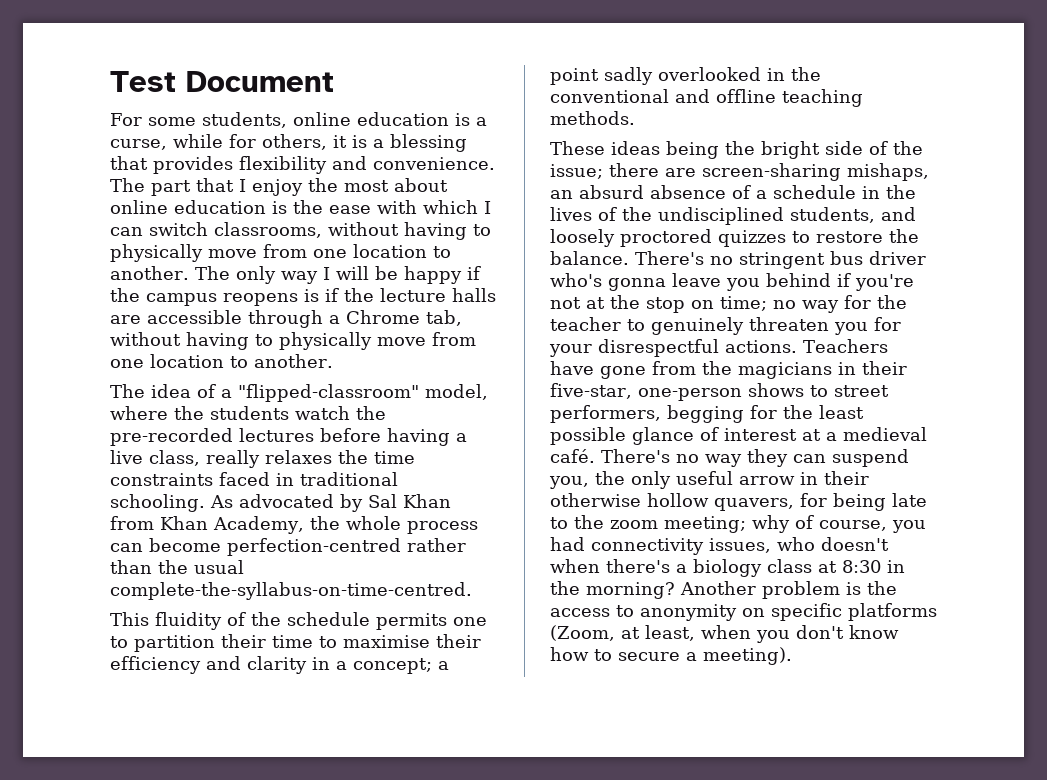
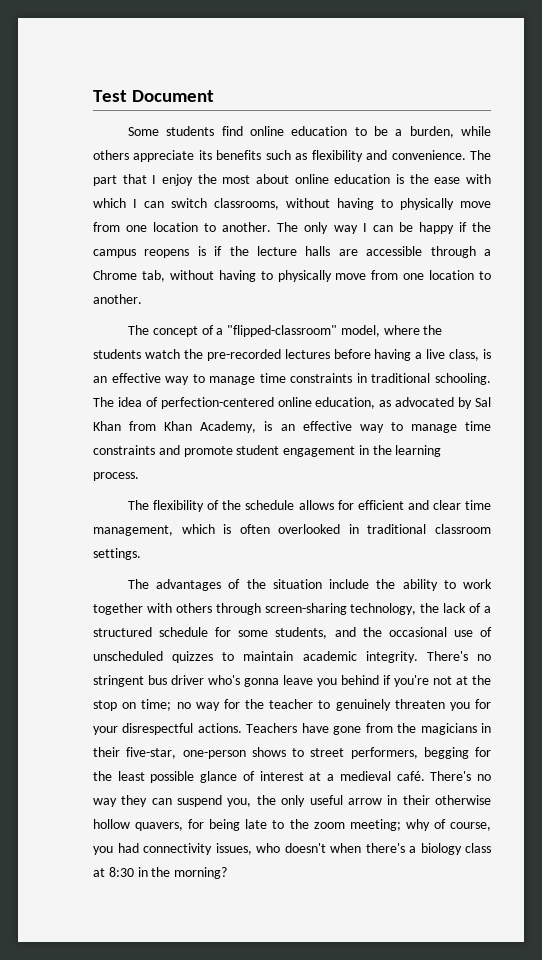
[110,112,487,128] [110,134,467,152] [110,156,233,174] For some students, online education is a curse, while for others, it is a blessing that provides -> [128,126,492,138] [93,150,308,162] Some students find online education to be a burden, while others appreciate its benefits such as
[335,266,369,280] will -> [372,225,393,232] can
[151,384,191,398] idea -> [152,326,198,337] concept
[206,450,415,468] [110,472,270,486] really relaxes the time constraints faced -> [482,349,491,359] [93,373,353,385] is an effective way to manage time constraints
[210,495,233,508] As -> [93,397,392,409] The idea of perfection-centered online education, as
[309,516,478,534] [110,538,466,556] [110,560,244,574] [110,582,472,600] [110,612,487,630] [110,634,481,652] [110,656,449,674] [550,67,821,85] [550,89,863,107] [550,111,635,125] [550,141,923,159] [550,163,929,181] [550,185,916,199] [550,207,916,225] [550,229,919,247] [550,251,629,265] the whole process can become perfection-centred rather than the usual complete-the-syllabus-on-time-centred. // This fluidity of the schedule permits one to partition their time to maximise their efficiency and clarity in a concept; a point sadly overlooked in the conventional and offline teaching methods. // These ideas being the bright side of the issue; there are screen-sharing mishaps, an absurd absence of a schedule in the lives of the undisciplined students, and loosely proctored quizzes to restore the balance. -> [264,421,492,433] [93,445,442,457] [93,472,139,481] [128,500,492,512] [93,524,491,536] [93,548,141,560] [128,579,492,591] [93,603,492,615] [93,627,492,639] [93,651,418,663] is an effective way to manage time constraints and promote student engagement in the learning process. // The flexibility of the schedule allows for efficient and clear time management, which is often overlooked in traditional classroom settings. // The advantages of the situation include the ability to work together with others through screen-sharing technology, the lack of a structured schedule for some students, and the occasional use of unscheduled quizzes to maintain academic integrity.
[680,581,897,599] [550,603,937,621] [550,625,899,643] [550,647,792,665] Another problem is the access to anonymity on specific platforms (Zoom, at least, when you don't know how to secure a meeting). -> (228, 873) none

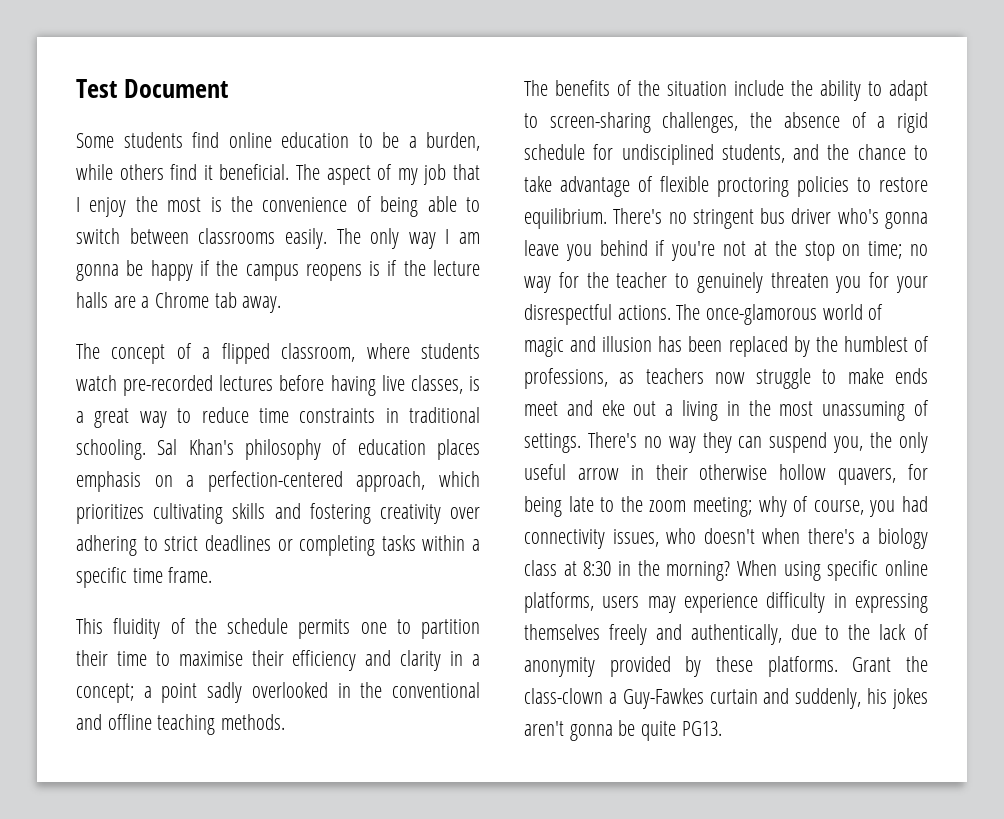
[133,150,492,162] [93,175,117,186] appreciate its benefits such as flexibility and convenience. The part -> [170,164,447,185] find it beneficial. The aspect of my job
[256,174,492,184] [93,198,491,210] [93,222,272,232] about online education is the ease with which I can switch classrooms, without having to physically move from one location to another. -> [210,196,480,217] [76,228,327,249] is the convenience of being able to switch between classrooms easily.
[372,225,393,232] can -> [459,232,480,244] [76,264,119,281] am gonna
[366,246,491,258] [93,270,491,282] [93,294,142,304] accessible through a Chrome tab, without having to physically move from one location to another. -> [141,292,282,313] a Chrome tab away.
[227,325,443,337] "flipped-classroom" model, where the -> [221,343,410,364] flipped classroom, where
[183,349,203,359] the -> (117, 383) none
[415,349,491,361] [93,373,256,385] a live class, is an effective way to manage -> [381,375,481,394] [76,407,249,428] live classes, is a great way to reduce
[93,397,492,409] [93,421,492,433] [93,445,442,457] [93,472,139,481] [128,500,492,512] [93,524,491,536] [93,548,141,560] [128,579,222,591] The idea of perfection-centered online education, as advocated by Sal Khan from Khan Academy, is an effective way to manage time constraints and promote student engagement in the learning process. // The flexibility of the schedule allows for efficient and clear time management, which is often overlooked in traditional classroom settings. // The advantages -> [157,439,480,460] [76,471,481,492] [76,503,480,524] [76,535,480,556] [76,567,213,588] [76,618,480,639] [76,650,481,671] [76,682,481,703] [76,714,286,735] [524,80,610,96] Sal Khan's philosophy of education places emphasis on a perfection-centered approach, which prioritizes cultivating skills and fostering creativity over adhering to strict deadlines or completing tasks within a specific time frame. // This fluidity of the schedule permits one to partition their time to maximise their efficiency and clarity in a concept; a point sadly overlooked in the conventional and offline teaching methods. // The benefits
[463,579,492,589] [93,603,492,615] [93,627,152,637] work together with others through screen-sharing technology, the lack of a structured -> [889,80,928,101] [524,112,928,133] adapt to screen-sharing challenges, the absence of a rigid
[238,630,269,637] some -> [621,144,714,165] undisciplined
[388,627,492,637] [93,651,418,663] occasional use of unscheduled quizzes to maintain academic integrity. -> [857,144,928,160] [524,176,928,197] [524,208,607,229] chance to take advantage of flexible proctoring policies to restore equilibrium.
[246,723,492,735] [93,747,491,759] [93,771,425,783] Teachers have gone from the magicians in their five-star, one-person shows to street performers, begging for the least possible glance of interest at a medieval café. -> [676,304,884,325] [524,336,929,357] [524,368,928,389] [524,400,929,421] [524,433,581,453] The once-glamorous world of magic and illusion has been replaced by the humblest of professions, as teachers now struggle to make ends meet and eke out a living in the most unassuming of settings.
(228, 873) none -> [737,560,928,581] [524,592,928,613] [524,624,929,645] [524,656,928,677] [524,688,928,709] [524,720,722,741] When using specific online platforms, users may experience difficulty in expressing themselves freely and authentically, due to the lack of anonymity provided by these platforms. Grant the class-clown a Guy-Fawkes curtain and suddenly, his jokes aren't gonna be quite PG13.

